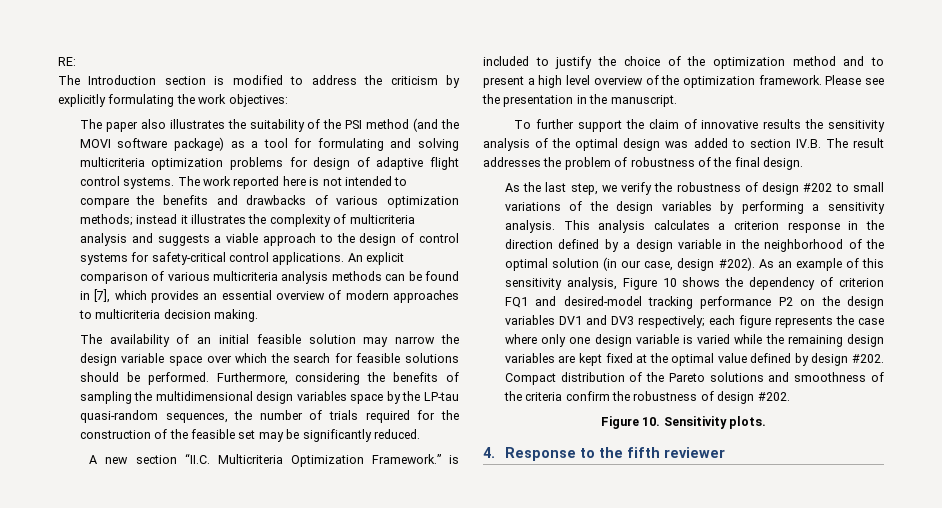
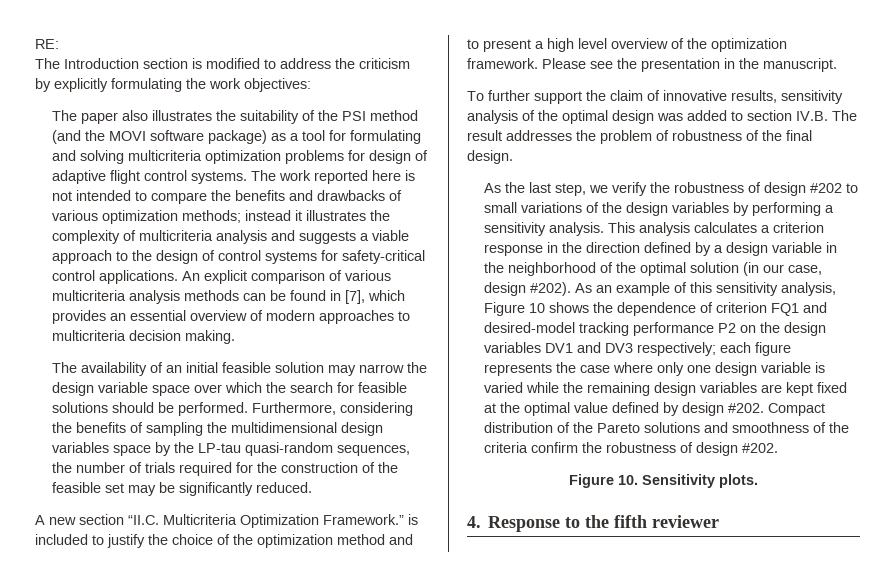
[763,119,824,129] results the -> [731,90,777,103] results,
[749,277,816,290] dependency -> [617,302,697,316] dependence

